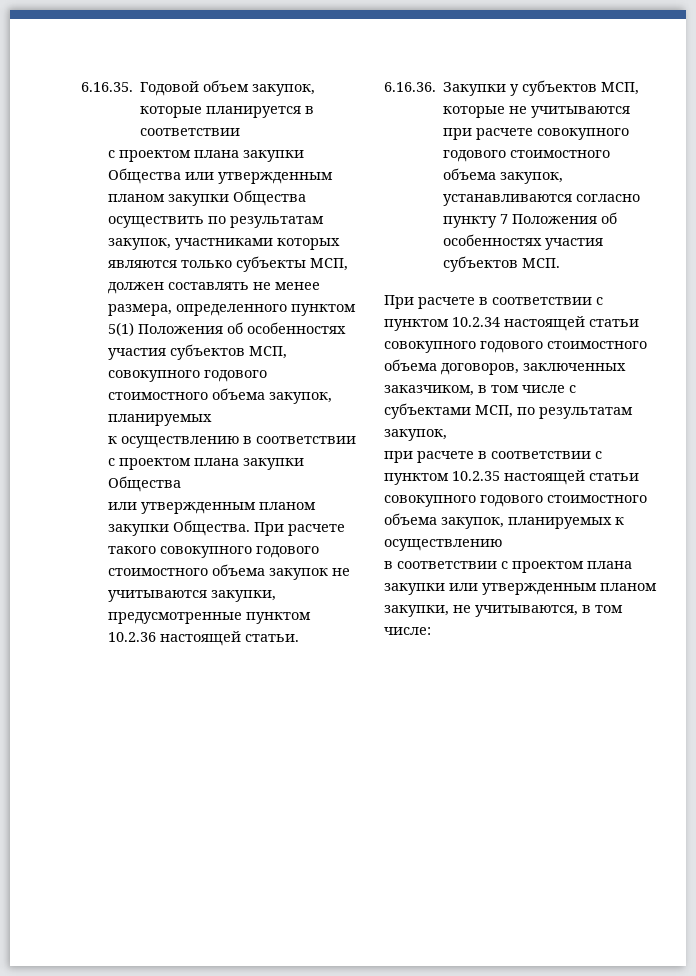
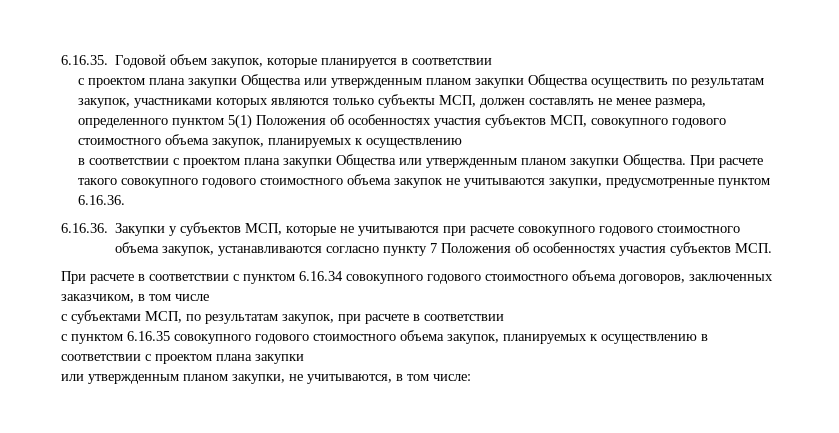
[107,436,239,448] // к осуществлению -> [355,138,463,148] к осуществлению //
(181, 484) // -> (397, 161) none
[107,631,299,646] 10.2.36 настоящей статьи. -> [78,195,126,205] 6.16.36.
[452,316,639,331] 10.2.34 настоящей статьи -> [299,271,343,281] 6.16.34
(565, 389) none -> (209, 297) //
(447, 435) // -> (334, 319) none
[595,451,602,459] [384,470,639,485] [384,495,647,507] [384,513,624,529] [384,539,502,551] [384,561,632,573] [384,583,445,595] с пунктом 10.2.35 настоящей статьи совокупного годового стоимостного объема закупок, планируемых к осуществлению // в соответствии с проектом плана закупки -> [61,330,708,344] [61,354,304,364] // с пунктом 6.16.35 совокупного годового стоимостного объема закупок, планируемых к осуществлению в соответствии с проектом плана закупки //

